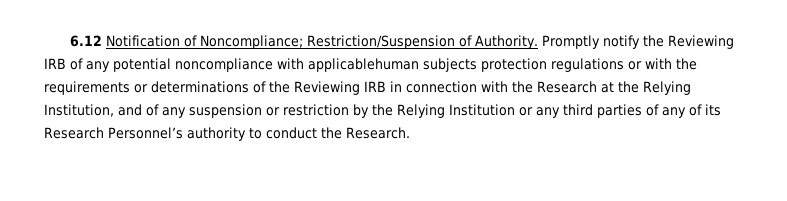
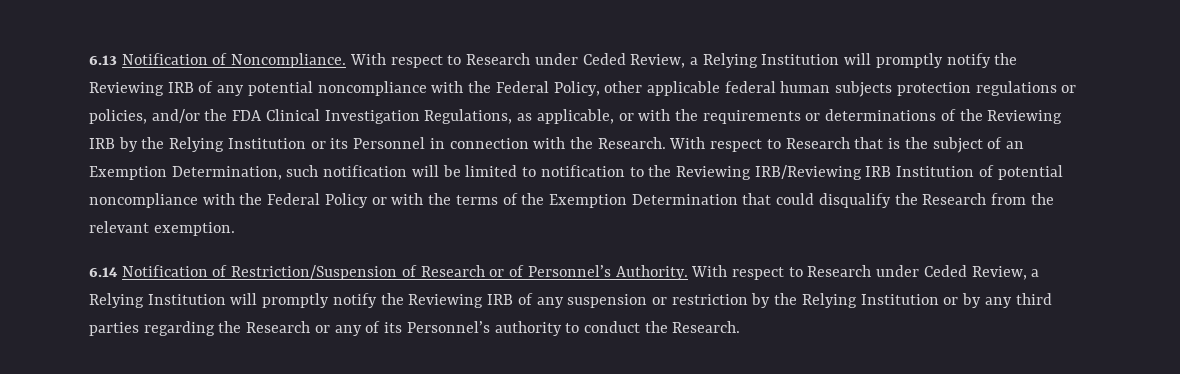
[70,35,601,49] 6.12 Notification of Noncompliance; Restriction/Suspension of Authority. Promptly -> [89,53,943,68] 6.13 Notification of Noncompliance. With respect to Research under Ceded Review, a Relying Institution will promptly
[308,58,624,72] applicablehuman subjects protection regulations -> [468,81,1077,97] [89,109,614,124] the Federal Policy, other applicable federal human subjects protection regulations or policies, and/or the FDA Clinical Investigation Regulations, as applicable,
[390,81,691,95] [44,104,142,117] in connection with the Research at the Relying Institution, and -> [118,137,1024,153] [89,165,1063,180] [89,193,1054,208] [89,221,235,236] [89,265,1040,280] [89,293,514,308] by the Relying Institution or its Personnel in connection with the Research. With respect to Research that is the subject of an Exemption Determination, such notification will be limited to notification to the Reviewing IRB/Reviewing IRB Institution of potential noncompliance with the Federal Policy or with the terms of the Exemption Determination that could disqualify the Research from the relevant exemption. // 6.14 Notification of Restriction/Suspension of Research or of Personnel’s Authority. With respect to Research under Ceded Review, a Relying Institution will promptly notify the Reviewing IRB
(533, 111) none -> [962,293,982,308] by
[646,104,659,116] of -> [143,321,330,336] regarding the Research or
[44,127,104,139] Research -> (403, 327) none

